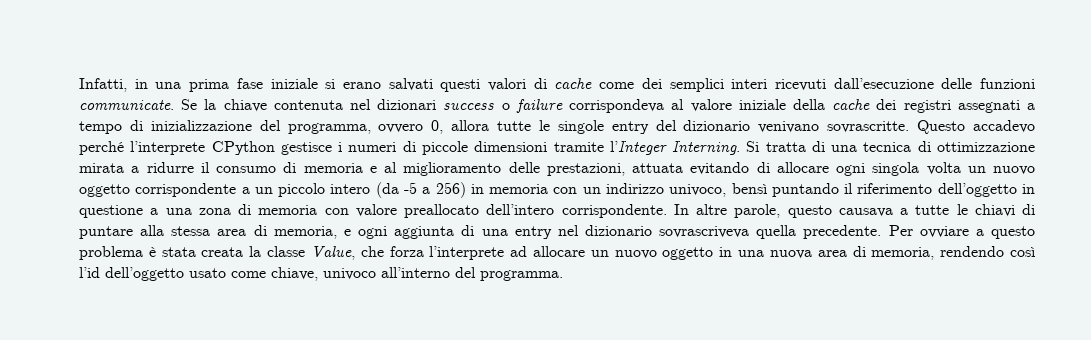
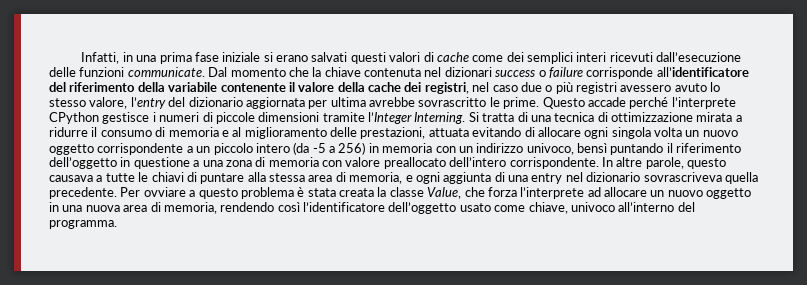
[181,99,198,110] Se -> [208,67,309,77] Dal momento che
[569,99,1035,113] [79,120,1035,134] corrispondeva al valore iniziale della cache dei registri assegnati a tempo di inizializzazione del programma, ovvero 0, allora tutte le singole entry del dizionario venivano sovrascritte. Questo accadevo -> [586,67,749,79] [49,82,721,94] [49,97,626,109] corrisponde all’identificatore del riferimento della variabile contenente il valore della cache dei registri, nel caso due o più registri avessero avuto lo stesso valore, l’entry del dizionario aggiornata per ultima avrebbe sovrascritto le prime. Questo accade
[79,267,100,278] l’id -> [303,202,385,212] l’identificatore

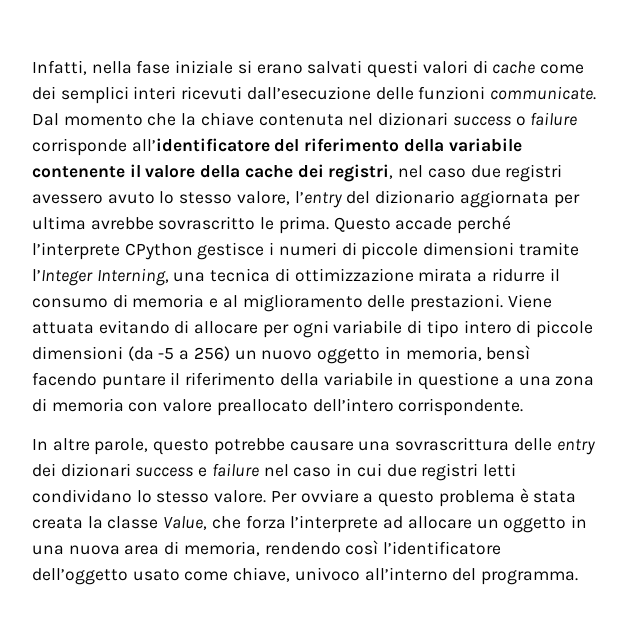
[122,52,192,64] in una prima -> [91,61,132,74] nella
[545,82,573,94] o più -> (501, 171) none
[503,97,540,109] prime. -> [278,216,329,234] prima.
[414,112,528,124] Interning. Si tratta di -> [96,268,169,286] Interning,
[360,127,426,139] prestazioni, -> [410,294,552,312] prestazioni. Viene
[584,127,738,139] [49,142,742,155] [49,157,117,169] ogni singola volta un nuovo oggetto corrispondente a un piccolo intero (da -5 a 256) in memoria con un indirizzo univoco, bensì puntando il riferimento dell’oggetto -> [262,320,593,338] [32,345,531,364] [32,372,393,390] per ogni variabile di tipo intero di piccole dimensioni (da -5 a 256) un nuovo oggetto in memoria, bensì facendo puntare il riferimento della variabile
(599, 163) none -> (524, 407) //
[49,172,758,184] [49,187,117,199] causava a tutte le chiavi di puntare alla stessa area di memoria, e ogni aggiunta di una entry nel dizionario sovrascriveva quella precedente. -> [213,437,595,455] [32,463,516,481] [32,489,267,503] potrebbe causare una sovrascrittura delle entry dei dizionari success e failure nel caso in cui due registri letti condividano lo stesso valore.
[667,190,703,197] nuovo -> (499, 524) none

